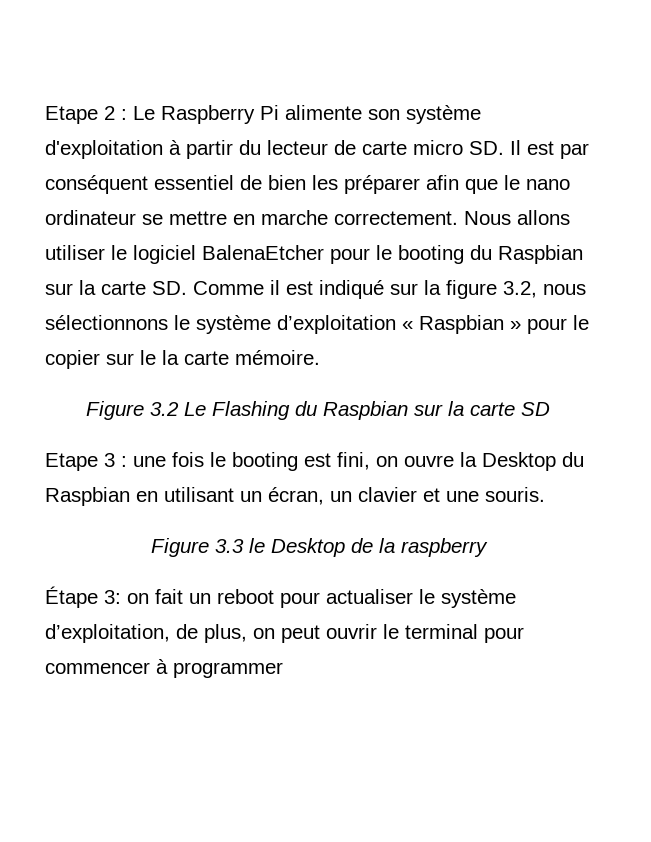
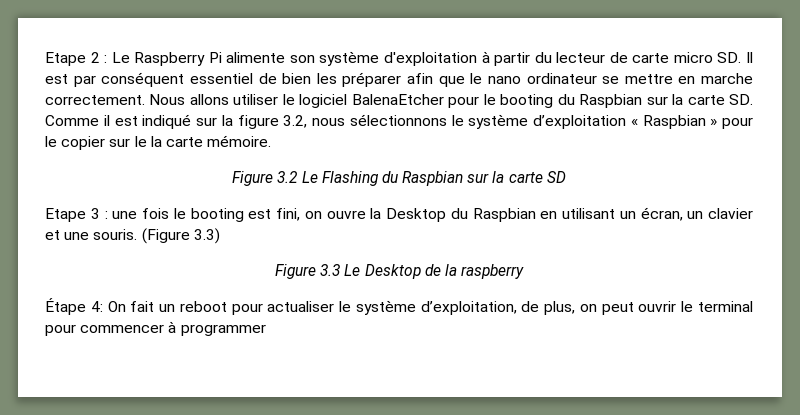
(545, 494) none -> [141,228,220,244] (Figure 3.3)
[248,538,265,553] le -> [344,264,361,276] Le
[104,590,149,604] 3: on -> [90,301,126,312] 4: On

